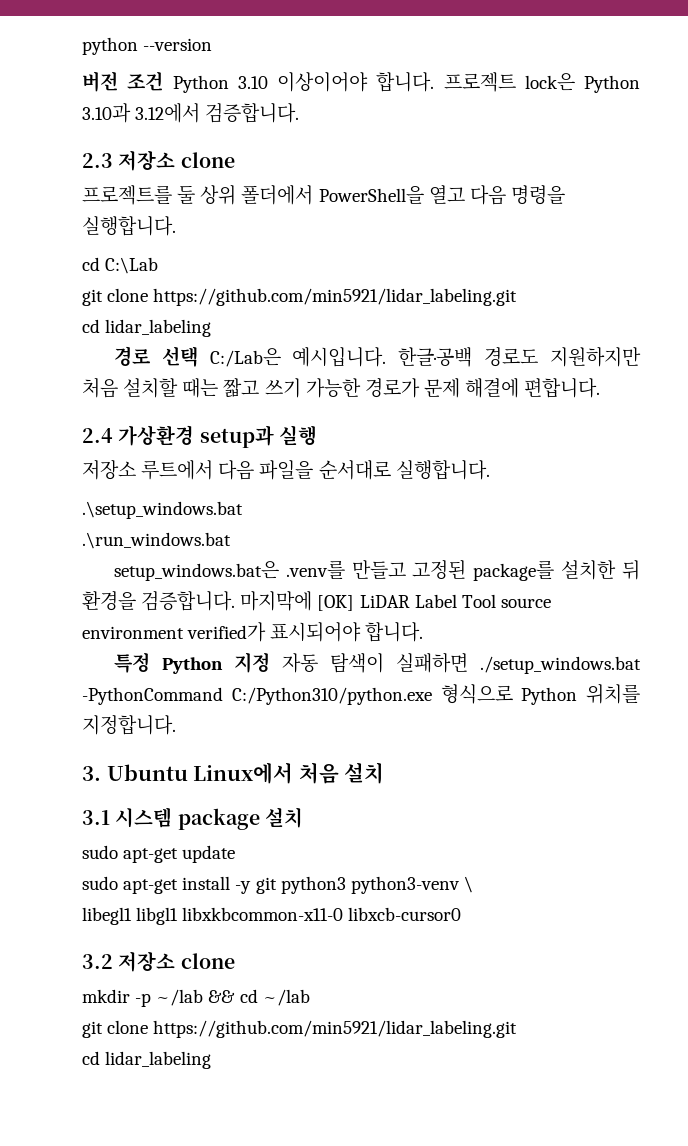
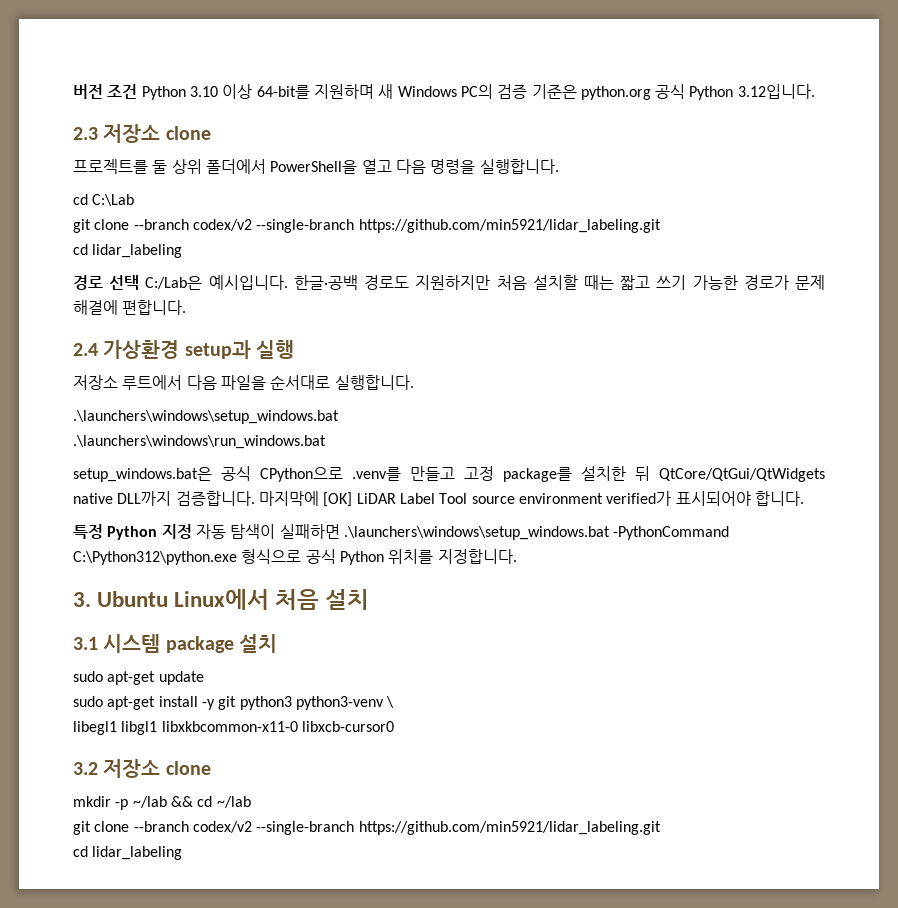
[82,37,213,55] python --version // -> (73, 91) none
[277,72,640,93] [82,103,300,123] 이상이어야 합니다. 프로젝트 lock은 Python 3.10과 3.12에서 검증합니다. -> [222,84,815,100] 이상 64-bit를 지원하며 새 Windows PC의 검증 기준은 python.org 공식 Python 3.12입니다.
(149, 295) none -> [133,219,355,233] --branch codex/v2 --single-branch
[82,501,243,519] [82,532,231,549] .\setup_windows.bat // .\run_windows.bat -> [73,410,339,424] [73,435,326,449] .\launchers\windows\setup_windows.bat // .\launchers\windows\run_windows.bat
(279, 571) none -> [221,466,343,482] 공식 CPython으로
[412,560,467,580] 고정된 -> [464,466,494,481] 고정
[82,591,136,611] 환경을 -> [659,468,825,482] [73,491,172,506] QtCore/QtGui/QtWidgets native DLL까지
[480,656,641,674] [82,684,513,705] ./setup_windows.bat -PythonCommand C:/Python310/python.exe 형식으로 -> [343,526,730,540] [73,549,336,565] .\launchers\windows\setup_windows.bat -PythonCommand C:\Python312\python.exe 형식으로 공식
(149, 1027) none -> [133,821,355,835] --branch codex/v2 --single-branch

